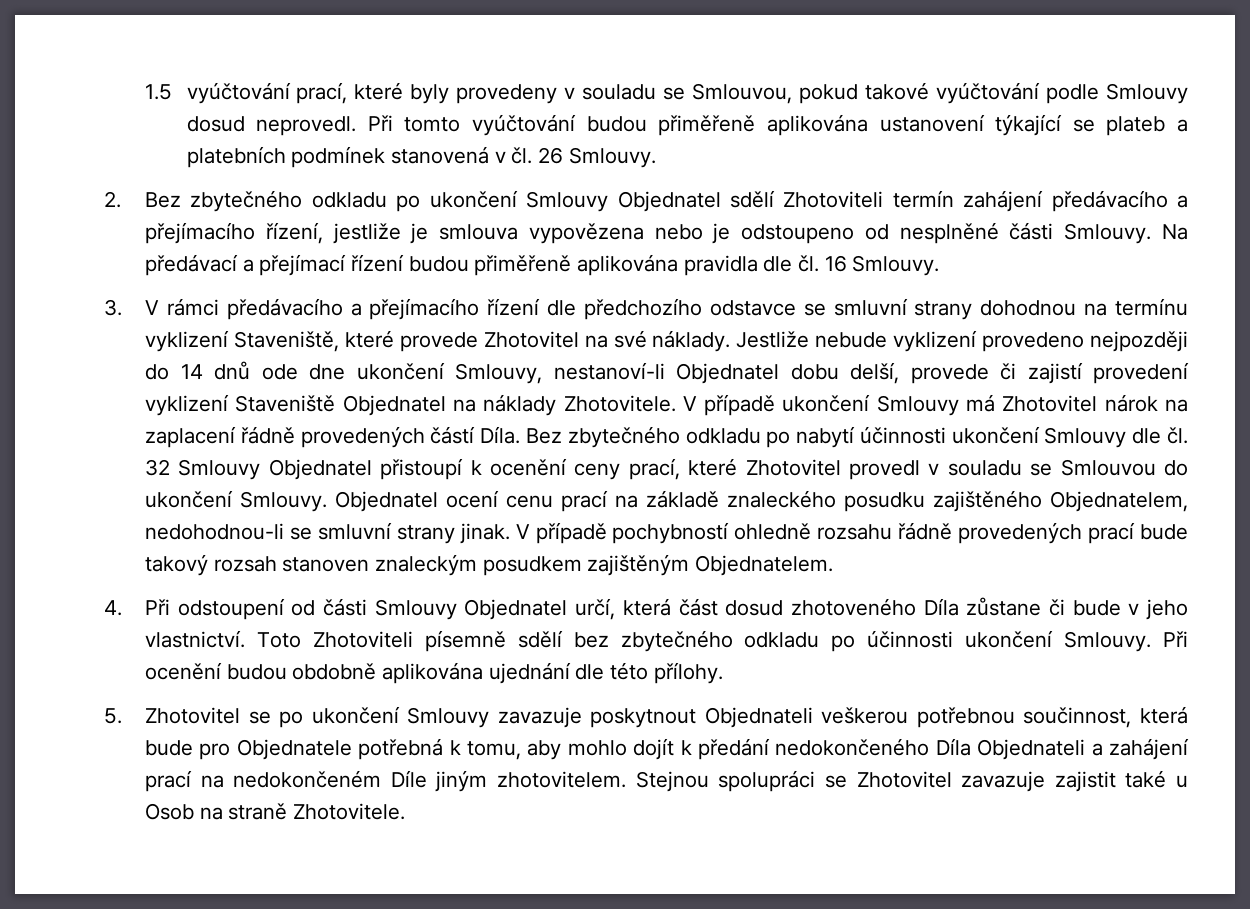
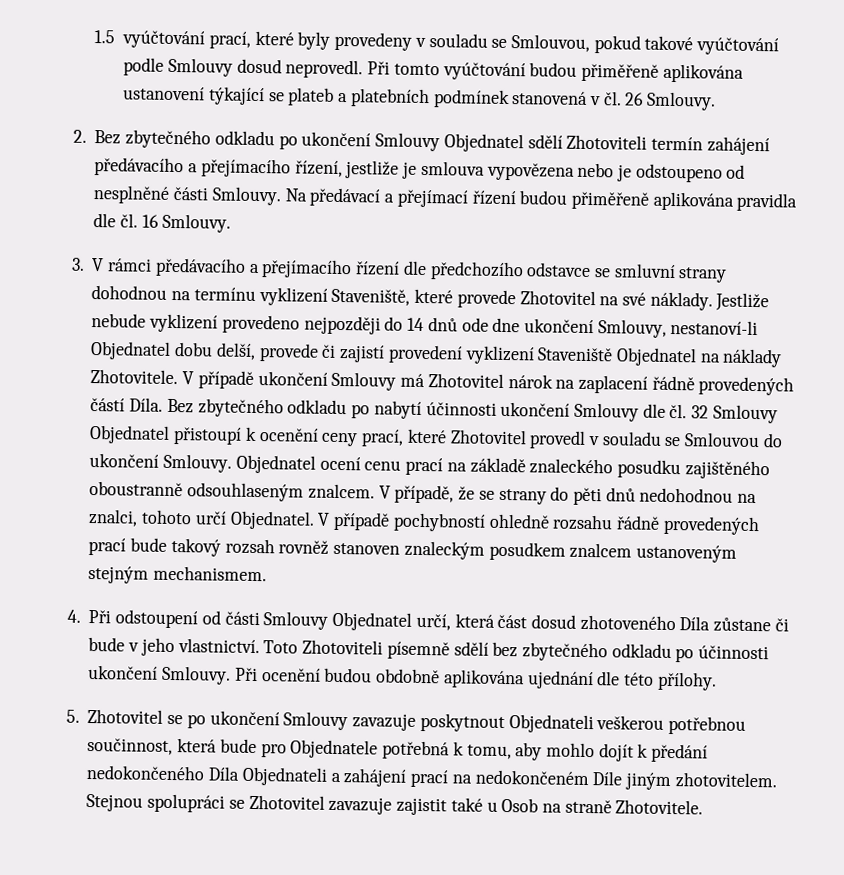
[1050,491,1188,512] [145,522,510,544] Objednatelem, nedohodnou-li se smluvní strany jinak. -> [89,480,758,506] [88,508,315,530] oboustranně odsouhlaseným znalcem. V případě, že se strany do pěti dnů nedohodnou na znalci, tohoto určí Objednatel.
(277, 564) none -> [278,540,330,555] rovněž
[587,554,834,576] zajištěným Objednatelem. -> [569,542,737,563] [88,565,268,584] znalcem ustanoveným stejným mechanismem.

